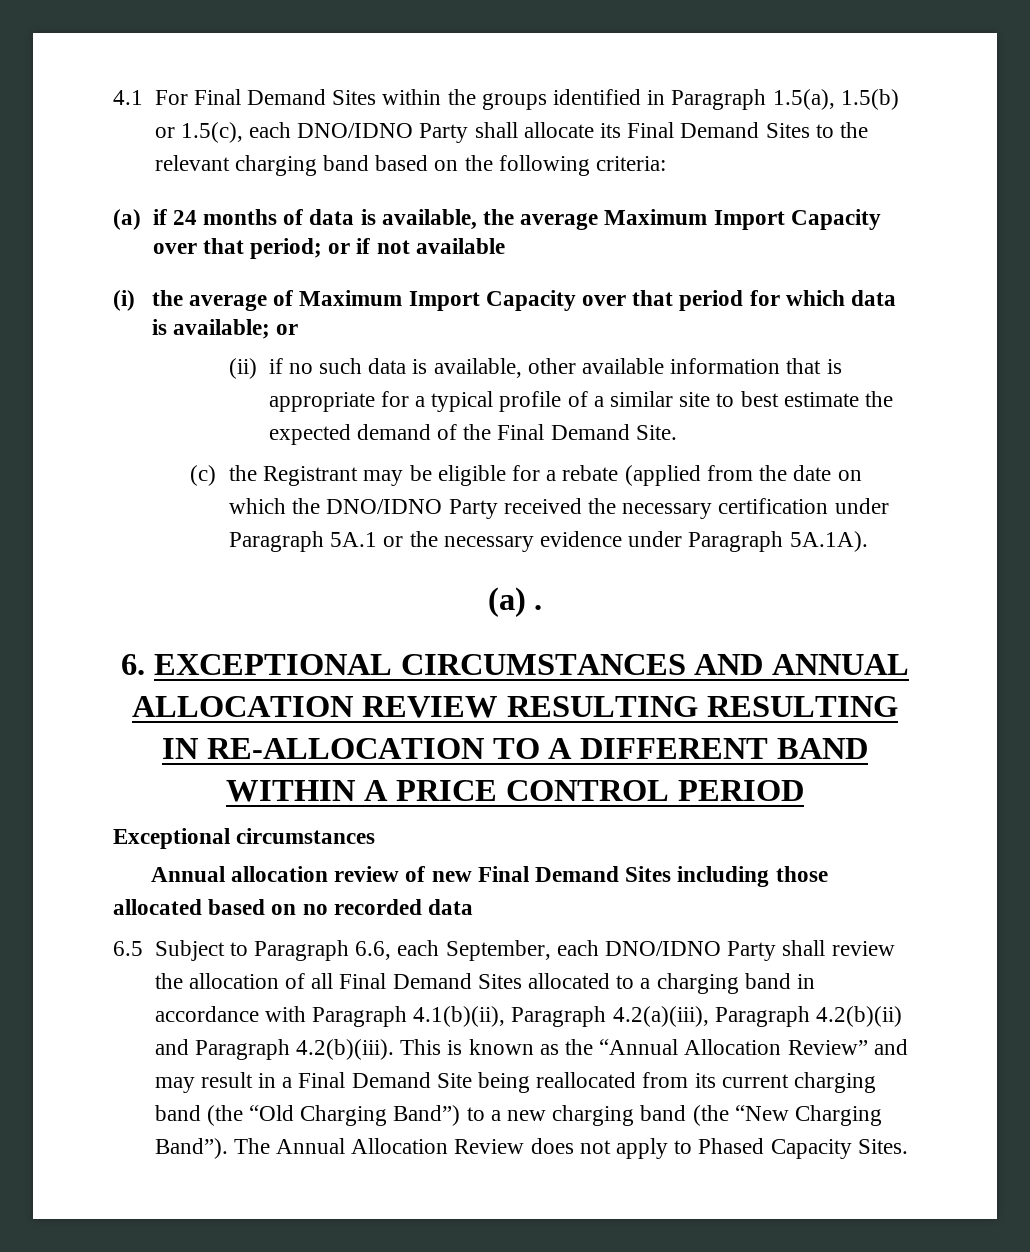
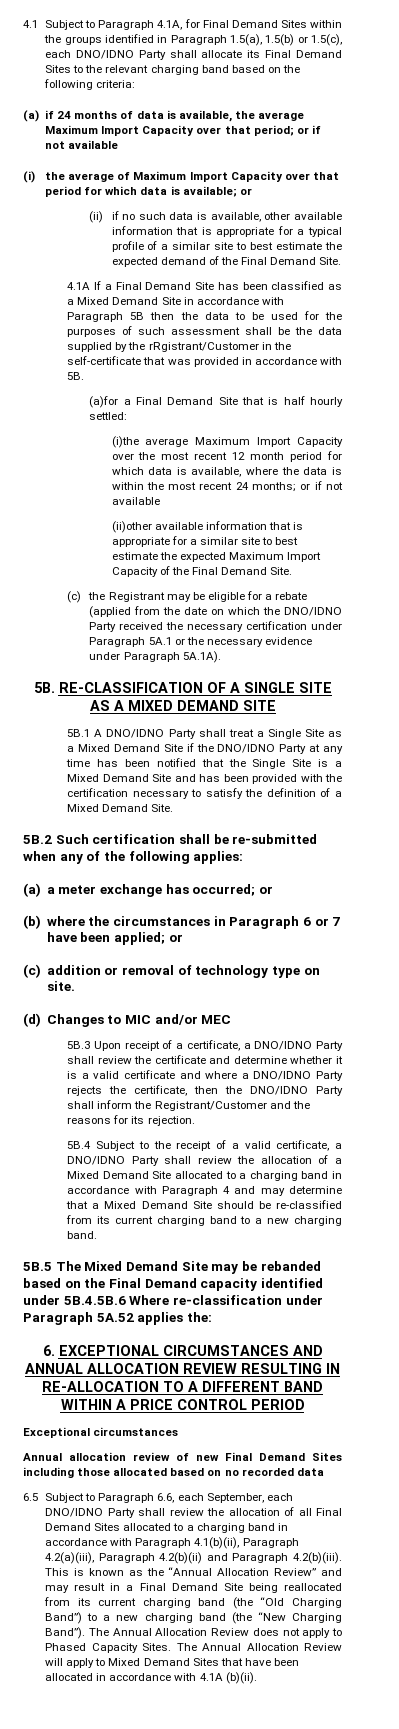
[154,90,188,105] For -> [45,19,200,30] Subject to Paragraph 4.1A, for
(677, 432) none -> [67,281,342,290] [67,297,284,305] [67,311,343,322] [67,326,342,337] [67,342,291,352] [67,356,342,367] [67,372,85,380] [89,396,344,408] [89,412,128,420] [111,436,343,448] [111,451,343,462] [111,467,342,477] [111,481,344,492] [111,497,160,505] [111,521,303,533] [111,536,299,547] [111,552,321,562] [111,566,293,577] // 4.1A If a Final Demand Site has been classified as a Mixed Demand Site in accordance with Paragraph 5B then the data to be used for the purposes of such assessment shall be the data supplied by the rRgistrant/Customer in the self-certificate that was provided in accordance with 5B. // (a)for a Final Demand Site that is half hourly settled: // (i)the average Maximum Import Capacity over the most recent 12 month period for which data is available, where the data is within the most recent 24 months; or if not available // (ii)other available information that is appropriate for a similar site to best estimate the expected Maximum Import Capacity of the Final Demand Site.
[487,587,543,617] (a) . -> [33,682,332,693] [89,700,276,711] [67,729,343,739] [67,743,344,754] [66,758,342,769] [67,774,342,784] [67,788,342,799] [67,804,174,812] [23,834,318,844] [23,851,244,864] [23,883,273,897] [23,915,341,929] [46,932,183,945] [23,964,320,978] [46,981,75,991] [23,1013,232,1027] [67,1040,343,1051] [67,1055,343,1064] [67,1070,343,1081] [67,1085,344,1096] [67,1100,310,1111] [67,1115,195,1126] [67,1140,342,1151] [67,1155,342,1166] [67,1171,342,1181] [67,1186,343,1196] [66,1200,342,1209] [66,1215,342,1226] [67,1231,98,1239] [23,1261,321,1274] [23,1278,323,1291] [23,1295,323,1305] [23,1312,212,1325] 5B. RE-CLASSIFICATION OF A SINGLE SITE AS A MIXED DEMAND SITE // 5B.1 A DNO/IDNO Party shall treat a Single Site as a Mixed Demand Site if the DNO/IDNO Party at any time has been notified that the Single Site is a Mixed Demand Site and has been provided with the certification necessary to satisfy the definition of a Mixed Demand Site. // 5B.2 Such certification shall be re-submitted when any of the following applies: // (a) a meter exchange has occurred; or // (b) where the circumstances in Paragraph 6 or 7 have been applied; or // (c) addition or removal of technology type on site. // (d) Changes to MIC and/or MEC // 5B.3 Upon receipt of a certificate, a DNO/IDNO Party shall review the certificate and determine whether it is a valid certificate and where a DNO/IDNO Party rejects the certificate, then the DNO/IDNO Party shall inform the Registrant/Customer and the reasons for its rejection. // 5B.4 Subject to the receipt of a valid certificate, a DNO/IDNO Party shall review the allocation of a Mixed Demand Site allocated to a charging band in accordance with Paragraph 4 and may determine that a Mixed Demand Site should be re-classified from its current charging band to a new charging band. // 5B.5 The Mixed Demand Site may be rebanded based on the Final Demand capacity identified under 5B.4.5B.6 Where re-classification under Paragraph 5A.52 applies the:
[706,696,898,717] RESULTING -> (322, 1368) none
(908, 1146) none -> [176,1643,342,1651] [45,1658,299,1668] [45,1672,257,1684] The Annual Allocation Review will apply to Mixed Demand Sites that have been allocated in accordance with 4.1A (b)(ii).

